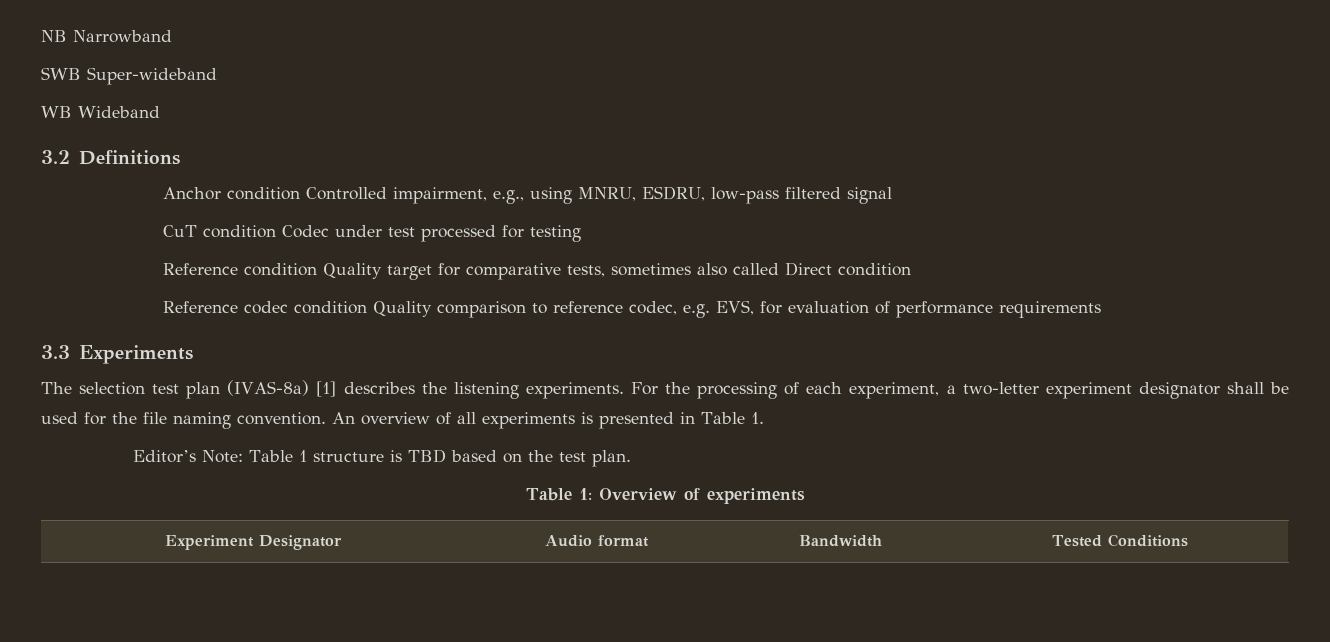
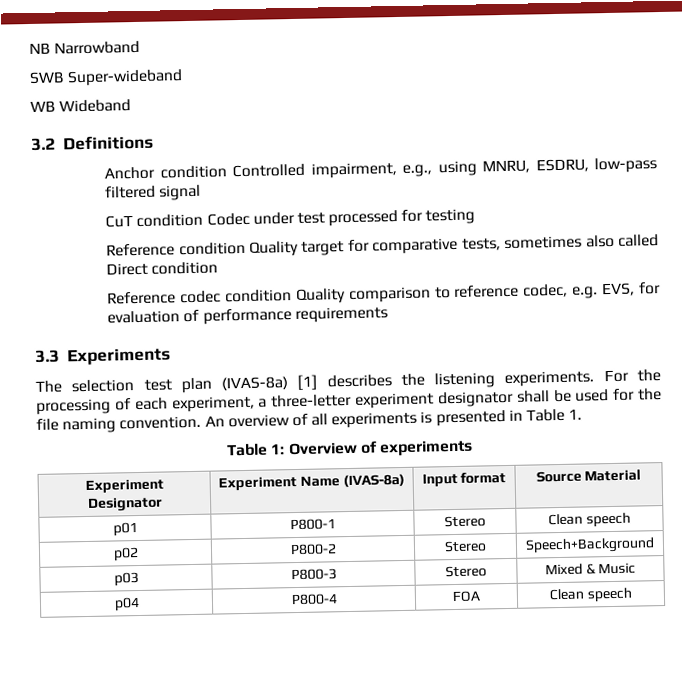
[962,382,1039,395] two-letter -> [271,393,353,408] three-letter
[132,449,631,467] // Editor’s Note: Table 1 structure is TBD based on the test plan. -> (583, 414) none
[544,535,649,547] [798,535,882,547] [1052,534,1188,547] Audio format | Bandwidth | Tested Conditions -> [218,473,405,491] [421,471,507,487] [535,469,642,483] [112,522,138,536] [289,518,336,531] [444,515,486,528] [548,512,631,527] [112,547,139,561] [289,543,337,556] [444,540,487,553] [525,537,655,554] [113,572,139,586] [290,568,337,581] [445,565,487,578] [544,562,637,576] [113,597,140,611] [290,593,338,606] [452,590,481,603] [549,587,633,602] Experiment Name (IVAS-8a) | Input format | Source Material // p01 | P800-1 | Stereo | Clean speech // p02 | P800-2 | Stereo | Speech+Background // p03 | P800-3 | Stereo | Mixed & Music // p04 | P800-4 | FOA | Clean speech

